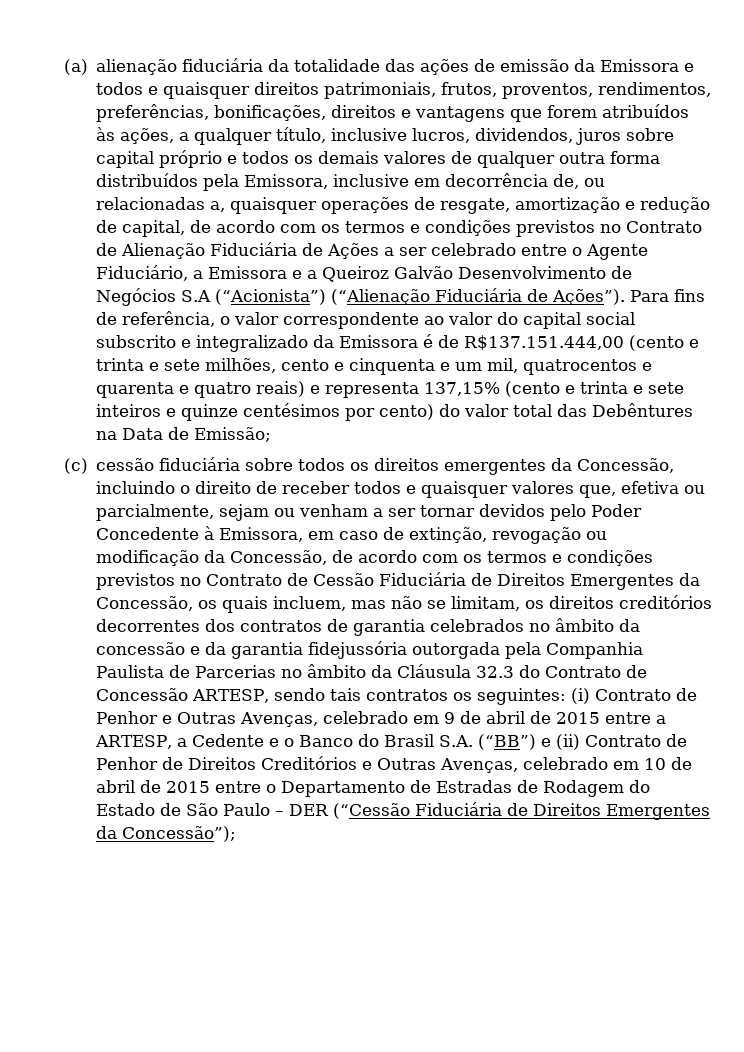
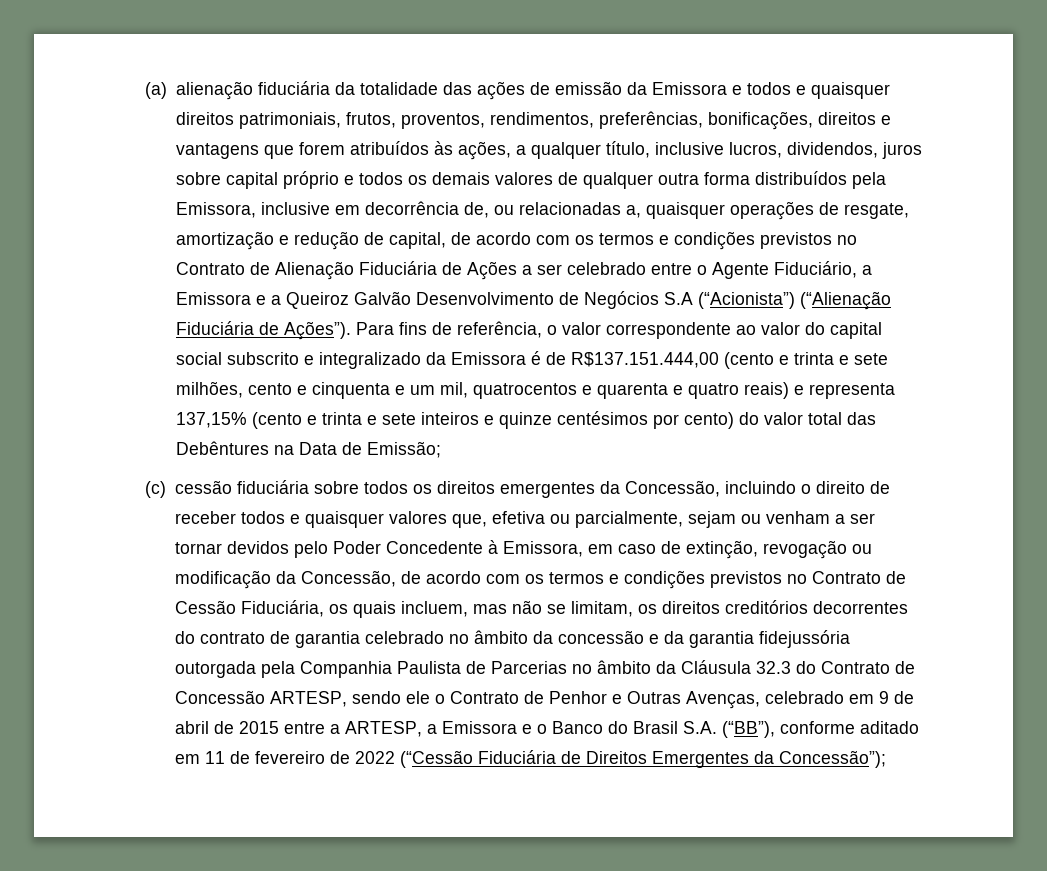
[378,572,700,590] [95,596,193,611] Fiduciária de Direitos Emergentes da Concessão, -> [240,600,324,617] Fiduciária,
[204,619,322,632] dos contratos -> [174,631,265,644] do contrato
[429,619,524,632] celebrados -> [364,631,444,644] celebrado
[329,688,590,705] tais contratos os seguintes: (i) -> [405,691,445,704] ele o
[191,734,264,747] Cedente -> [441,721,517,734] Emissora
[477,734,687,750] [95,756,692,773] [95,780,650,797] [95,803,329,816] (“BB”) e (ii) Contrato de Penhor de Direitos Creditórios e Outras Avenças, celebrado em 10 de abril de 2015 entre o Departamento de Estradas de Rodagem do Estado de São Paulo – DER -> [721,721,919,738] [174,751,395,764] (“BB”), conforme aditado em 11 de fevereiro de 2022

